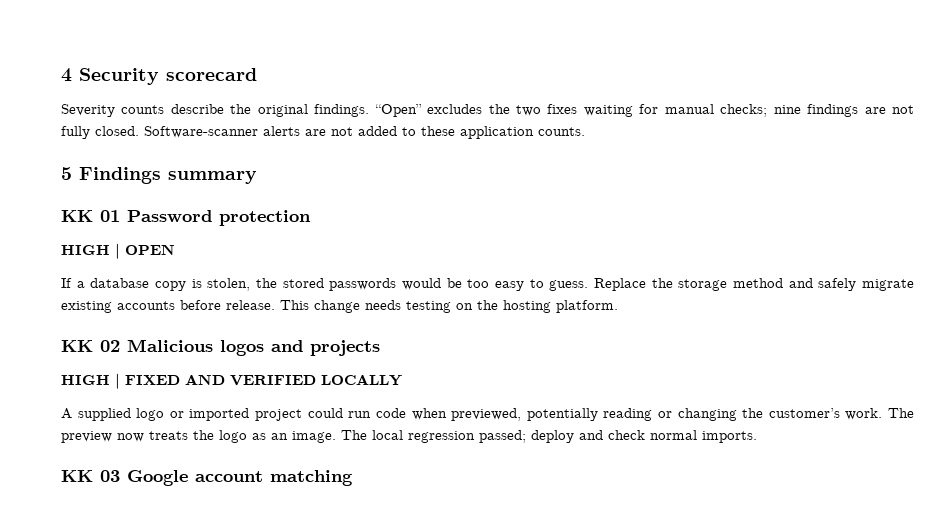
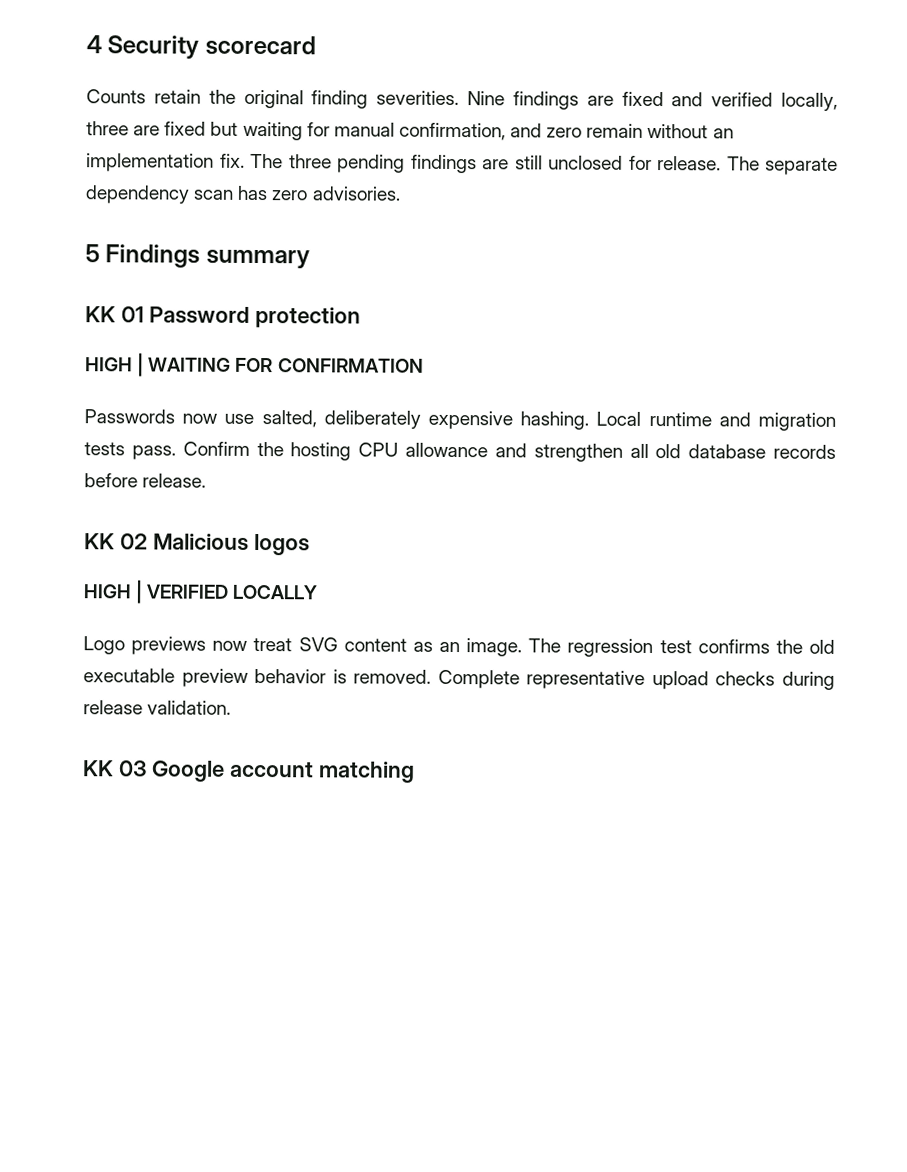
[61,104,915,117] [61,126,585,139] Severity counts describe the original findings. “Open” excludes the two fixes waiting for manual checks; nine findings are not fully closed. Software-scanner alerts are not added to these application counts. -> [86,89,839,111] [86,121,734,141] [86,153,838,175] [85,185,401,204] Counts retain the original finding severities. Nine findings are fixed and verified locally, three are fixed but waiting for manual confirmation, and zero remain without an implementation fix. The three pending findings are still unclosed for release. The separate dependency scan has zero advisories.
[125,244,175,255] [61,278,914,291] [61,300,618,313] OPEN // If a database copy is stolen, the stored passwords would be too easy to guess. Replace the storage method and safely migrate existing accounts before release. This change needs testing on the hosting platform. -> [148,357,424,373] [84,409,837,431] [84,441,837,462] [84,473,207,488] WAITING FOR CONFIRMATION // Passwords now use salted, deliberately expensive hashing. Local runtime and migration tests pass. Confirm the hosting CPU allowance and strengthen all old database records before release.
[271,340,380,356] [61,373,225,389] and projects // HIGH | FIXED AND -> [83,580,144,604] // HIGH |
[61,408,914,421] [61,430,757,443] A supplied logo or imported project could run code when previewed, potentially reading or changing the customer’s work. The preview now treats the logo as an image. The local regression passed; deploy and check normal imports. -> [83,636,835,658] [83,668,835,690] [83,700,232,715] Logo previews now treat SVG content as an image. The regression test confirms the old executable preview behavior is removed. Complete representative upload checks during release validation.

